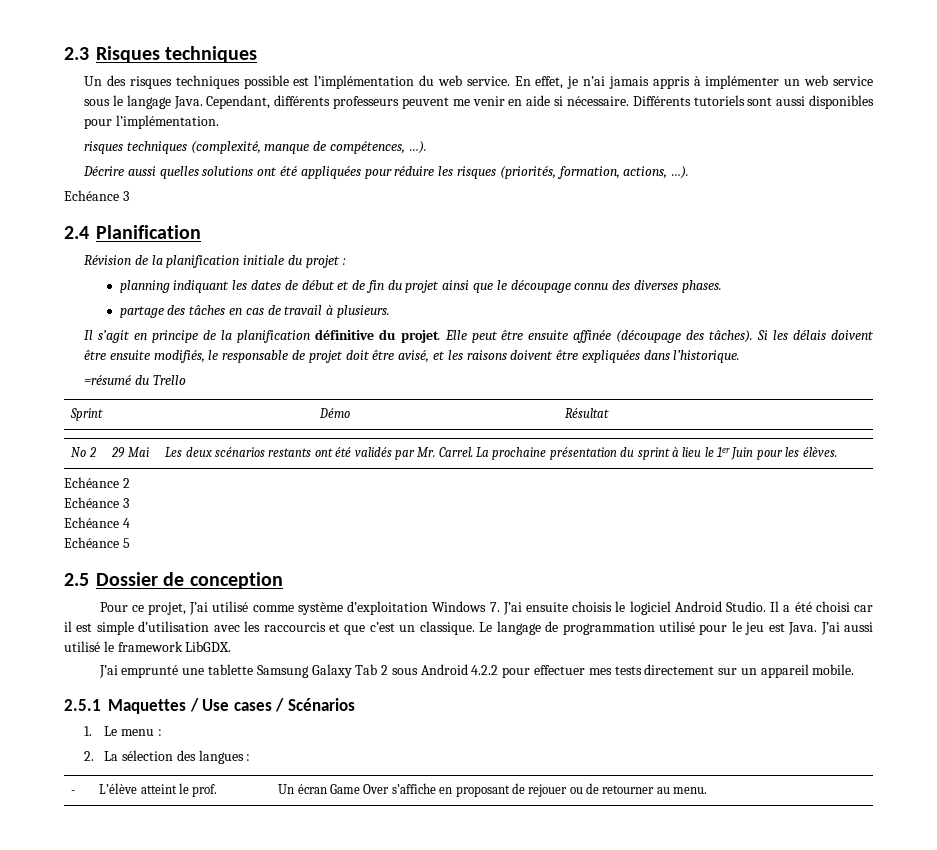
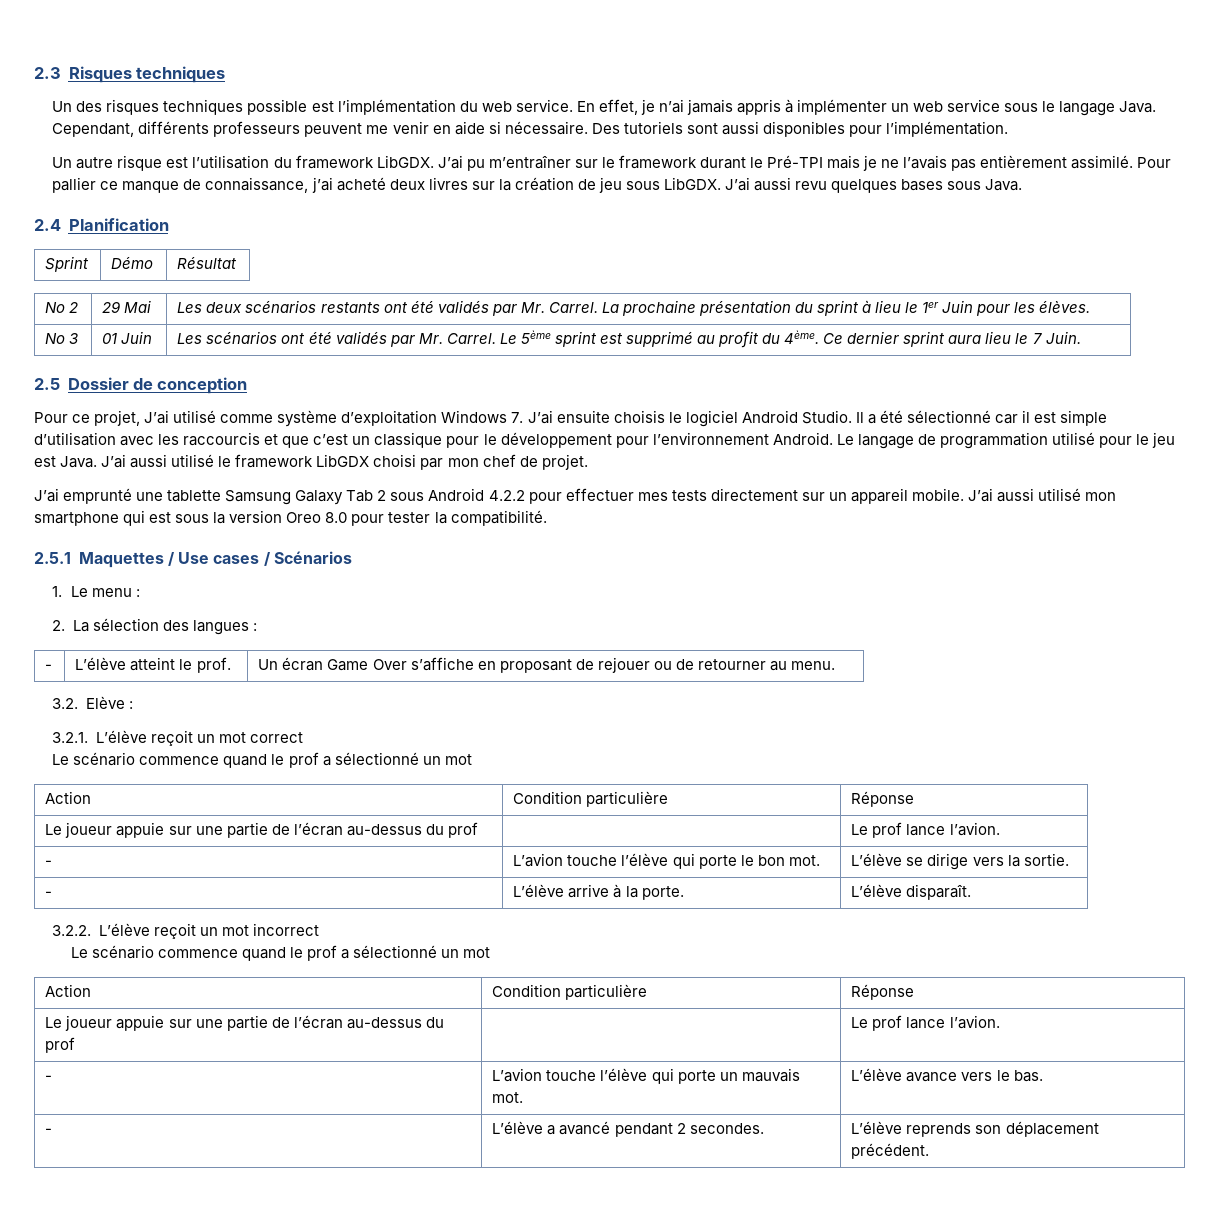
[632,96,691,106] Différents -> [591,123,620,134] Des
[84,141,427,154] [83,166,690,179] [64,190,129,201] [64,225,201,239] [84,255,346,268] [119,280,722,293] [119,305,390,318] [84,329,875,343] [84,350,741,363] [84,375,186,385] risques techniques (complexité, manque de compétences, …). // Décrire aussi quelles solutions ont été appliquées pour réduire les risques (priorités, formation, actions, …). // Echéance 3 // 2.4 Planification // Révision de la planification initiale du projet : // planning indiquant les dates de début et de fin du projet ainsi que le découpage connu des diverses phases. // partage des tâches en cas de travail à plusieurs. // Il s’agit en principe de la planification définitive du projet. Elle peut être ensuite affinée (découpage des tâches). Si les délais doivent être ensuite modifiés, le responsable de projet doit être avisé, et les raisons doivent être expliquées dans l’historique. // =résumé du Trello -> [52,155,1172,171] [52,177,1023,193] [34,218,169,231] Un autre risque est l’utilisation du framework LibGDX. J’ai pu m’entraîner sur le framework durant le Pré-TPI mais je ne l’avais pas entièrement assimilé. Pour pallier ce manque de connaissance, j’ai acheté deux livres sur la création de jeu sous LibGDX. J’ai aussi revu quelques bases sous Java. // 2.4 Planification
[64,477,130,488] [64,497,129,508] [64,517,130,528] [64,537,130,548] // Echéance 2 // Echéance 3 // Echéance 4 // Echéance 5 -> [45,333,79,344] [102,331,153,344] [177,330,1081,348] // No 3 | 01 Juin | Les scénarios ont été validés par Mr. Carrel. Le 5ème sprint est supprimé au profit du 4ème. Ce dernier sprint aura lieu le 7 Juin.
[815,601,850,612] choisi -> [906,410,991,423] sélectionné
[419,621,475,635] classique. -> [374,432,833,448] classique pour le développement pour l’environnement Android.
[185,641,232,652] LibGDX. -> [316,454,588,470] LibGDX choisi par mon chef de projet.
(855, 669) none -> [967,488,1117,502] [34,510,547,526] J’ai aussi utilisé mon smartphone qui est sous la version Oreo 8.0 pour tester la compatibilité.
(708, 790) none -> [52,696,133,709] [52,730,303,746] [52,752,472,768] [45,791,92,804] [513,791,669,807] [851,791,915,807] [45,822,478,838] [851,822,1000,838] [45,860,53,866] [513,853,820,869] [851,853,1069,870] [45,891,53,897] [513,884,684,900] [851,884,972,900] [52,923,319,939] [70,945,490,961] [45,984,92,997] [492,984,648,1000] [851,984,915,1000] [45,1015,444,1031] [45,1037,76,1053] [851,1015,1000,1031] [45,1075,53,1081] [492,1068,800,1084] [492,1092,524,1103] [851,1068,1043,1082] [45,1128,53,1134] [492,1121,764,1137] [851,1121,1099,1137] [851,1143,930,1159] // 3.2. Elève : // 3.2.1. L’élève reçoit un mot correct // Le scénario commence quand le prof a sélectionné un mot // Action | Condition particulière | Réponse // Le joueur appuie sur une partie de l’écran au-dessus du prof | | Le prof lance l’avion. // - | L’avion touche l’élève qui porte le bon mot. | L’élève se dirige vers la sortie. // - | L’élève arrive à la porte. | L’élève disparaît. // 3.2.2. L’élève reçoit un mot incorrect // Le scénario commence quand le prof a sélectionné un mot // Action | Condition particulière | Réponse // Le joueur appuie sur une partie de l’écran au-dessus du prof | | Le prof lance l’avion. // - | L’avion touche l’élève qui porte un mauvais mot. | L’élève avance vers le bas. // - | L’élève a avancé pendant 2 secondes. | L’élève reprends son déplacement précédent.

